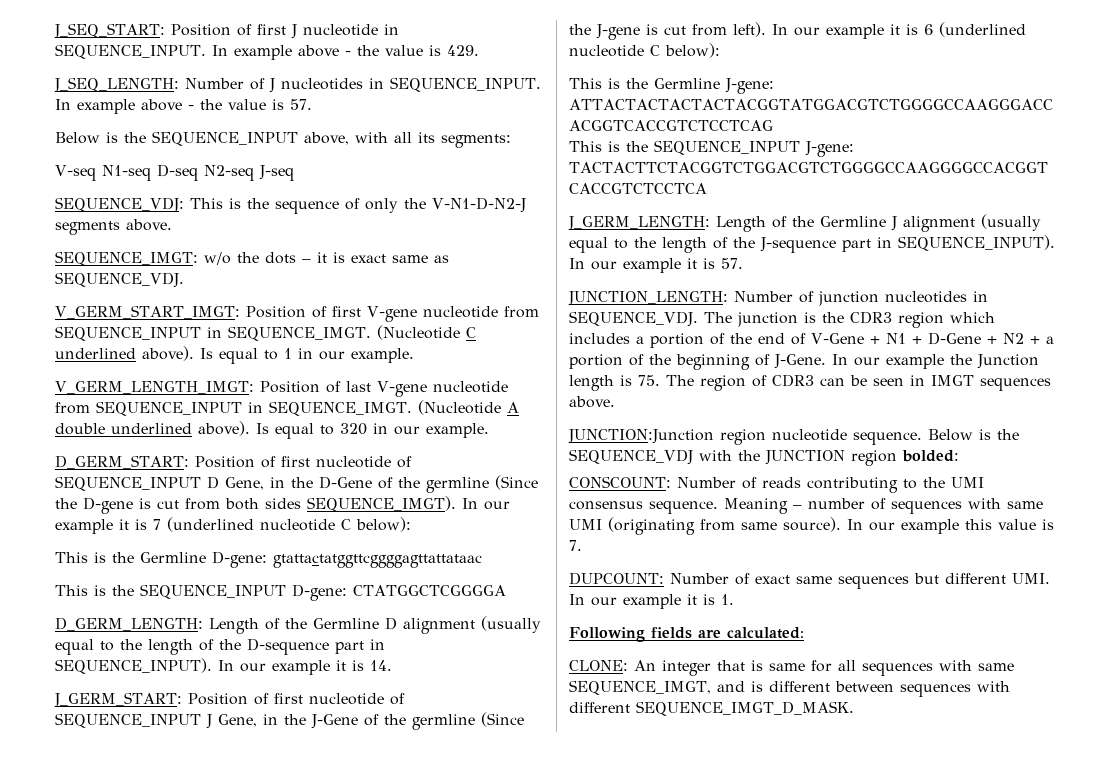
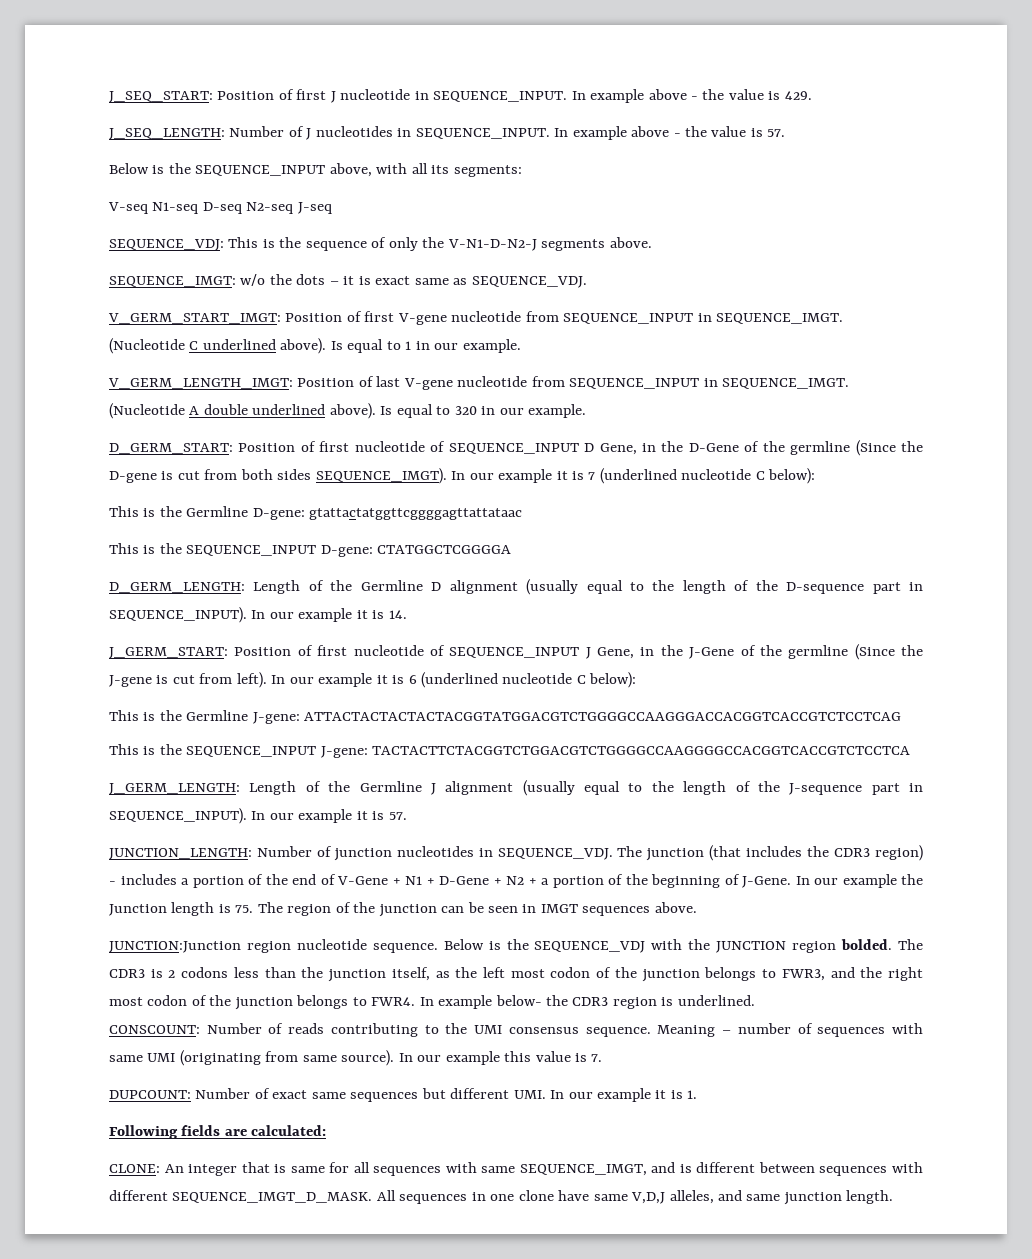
[804,311,995,328] is the CDR3 region which -> [709,845,923,861] [109,881,116,885] (that includes the CDR3 region) -
[772,374,814,387] CDR3 -> [353,902,437,917] the junction
[902,450,959,462] bolded: -> [841,939,923,950] [109,967,924,982] [109,995,755,1010] bolded. The CDR3 is 2 codons less than the junction itself, as the left most codon of the junction belongs to FWR3, and the right most codon of the junction belongs to FWR4. In example below- the CDR3 region is underlined.
(854, 708) none -> [376,1190,894,1205] All sequences in one clone have same V,D,J alleles, and same junction length.

